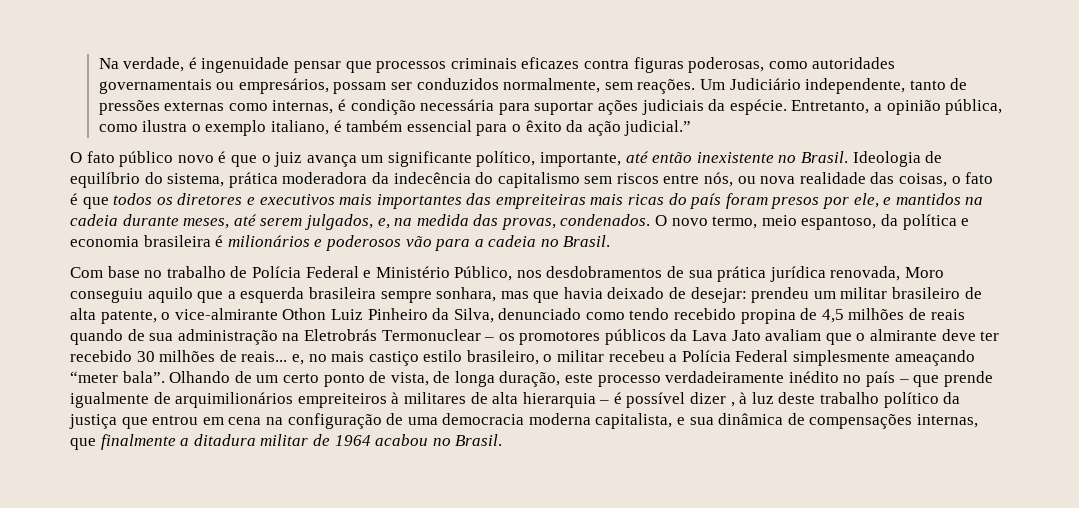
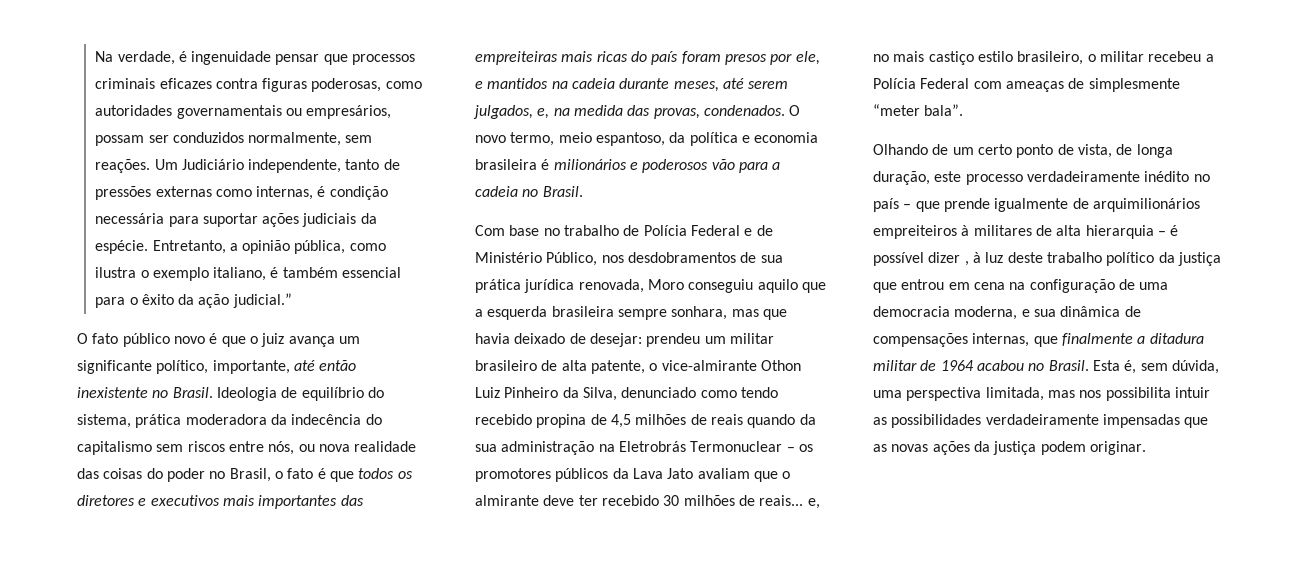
[899,173,948,187] coisas, -> [103,468,271,482] coisas do poder no Brasil,
(372, 274) none -> [756,225,773,236] de
[127,329,145,341] de -> [799,414,816,425] da
[793,350,975,366] simplesmente ameaçando -> [973,78,1180,92] com ameaças de simplesmente
(165, 377) none -> (964, 110) //
[528,413,673,429] moderna capitalista, -> [954,306,1018,320] moderna,
(503, 440) none -> [1092,360,1219,374] [873,387,1210,401] [873,414,1209,428] [873,441,1146,455] Esta é, sem dúvida, uma perspectiva limitada, mas nos possibilita intuir as possibilidades verdadeiramente impensadas que as novas ações da justiça podem originar.

